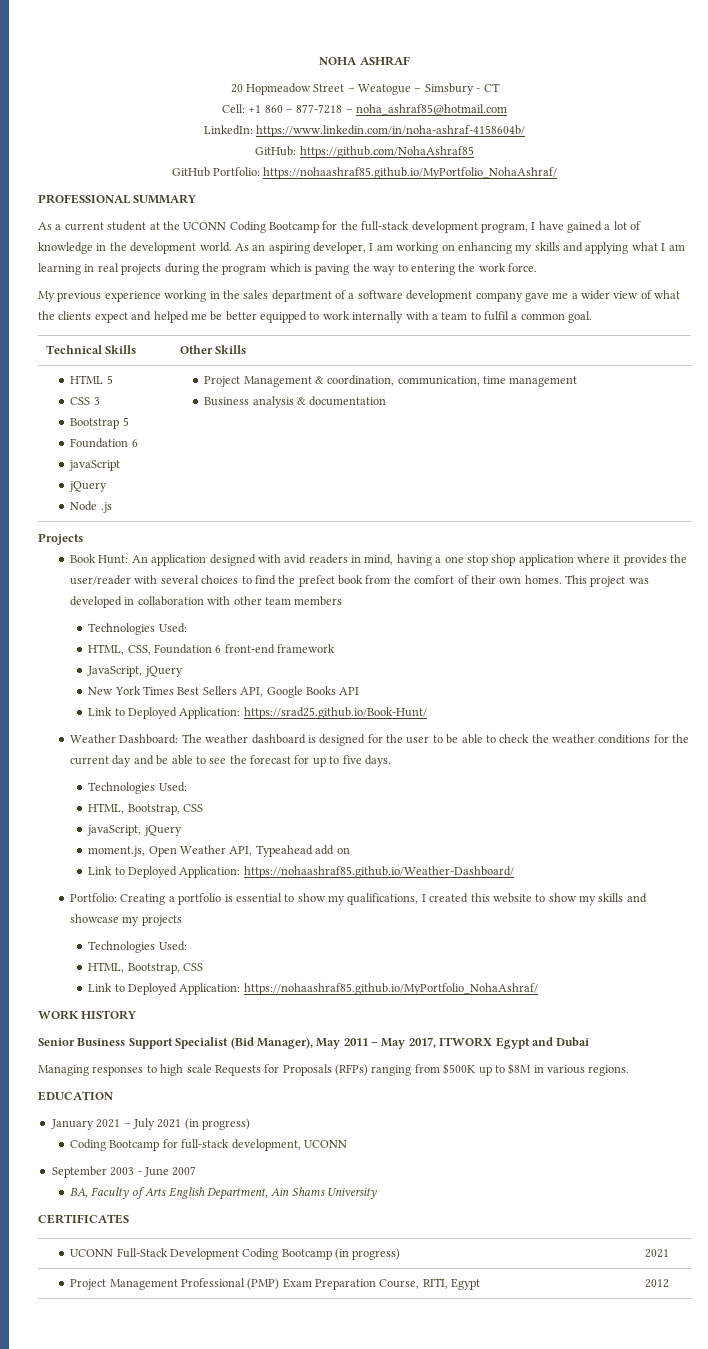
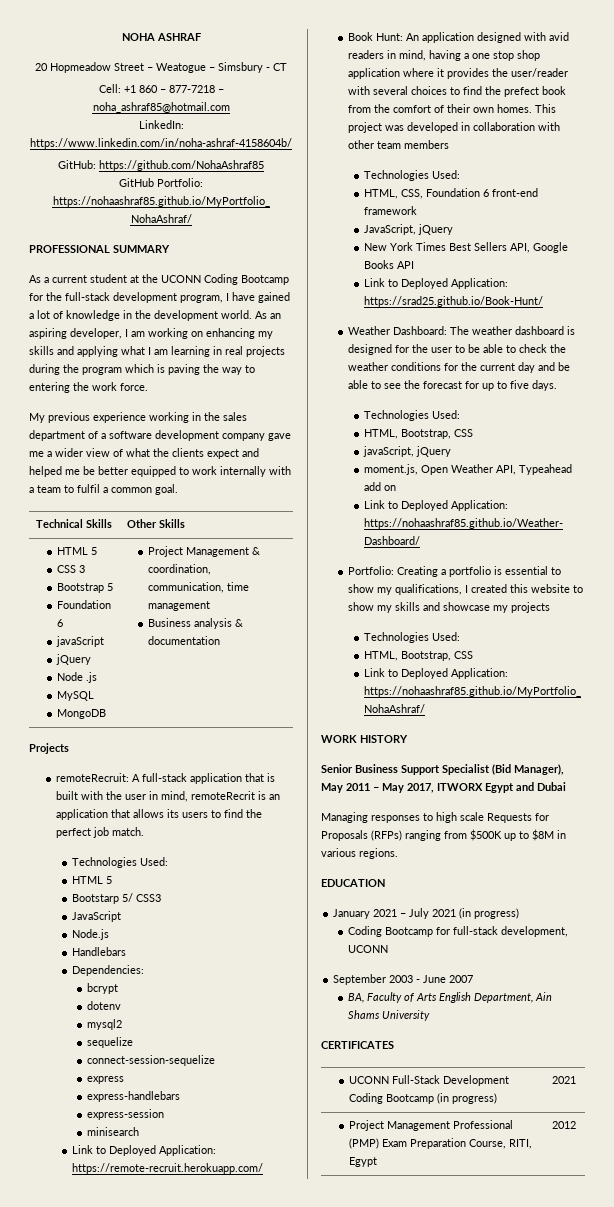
(112, 507) none -> [56,691,94,701] [56,709,106,719] // MySQL // MongoDB
(83, 539) none -> [56,773,276,784] [56,791,281,802] [56,809,263,820] [56,827,145,838] [71,857,168,868] [71,876,112,884] [71,893,161,904] [71,911,121,922] [71,929,109,940] [71,947,126,956] [71,965,144,976] [86,983,118,994] [86,1001,121,1010] [86,1019,122,1030] [86,1037,133,1048] [86,1055,215,1066] [86,1076,124,1084] [86,1091,180,1102] [86,1109,164,1120] [86,1127,139,1136] [71,1145,216,1156] [71,1163,263,1174] // remoteRecruit: A full-stack application that is built with the user in mind, remoteRecrit is an application that allows its users to find the perfect job match. // Technologies Used: // HTML 5 // Bootstarp 5/ CSS3 // JavaScript // Node.js // Handlebars // Dependencies: // bcrypt // dotenv // mysql2 // sequelize // connect-session-sequelize // express // express-handlebars // express-session // minisearch // Link to Deployed Application: https://remote-recruit.herokuapp.com/

